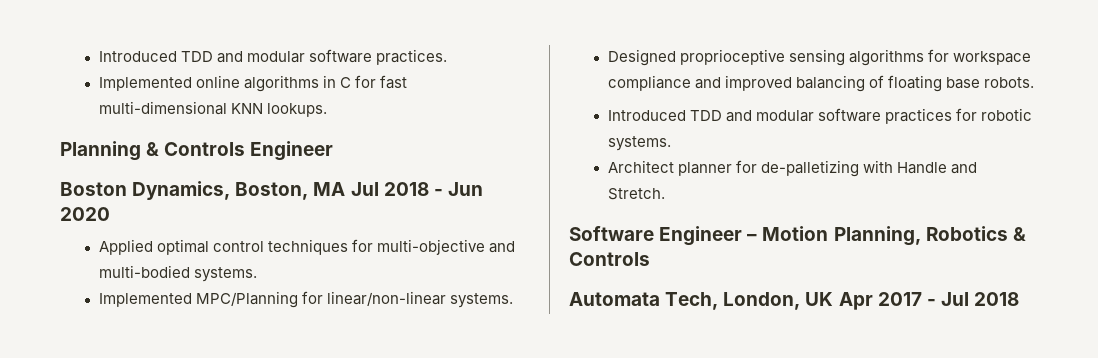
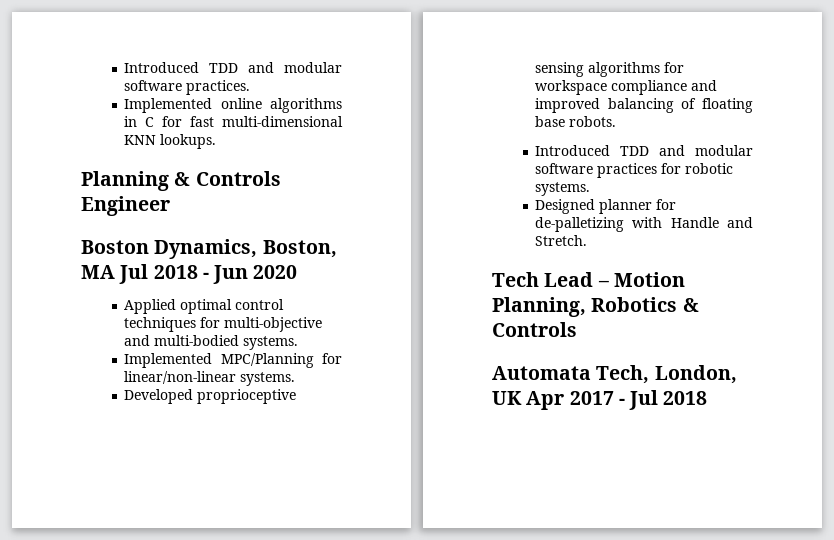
[607,49,676,66] Designed -> [124,389,194,404] Developed
[607,160,674,173] Architect -> [535,199,596,214] Designed
[569,226,743,246] Software Engineer -> [492,272,594,287] Tech Lead

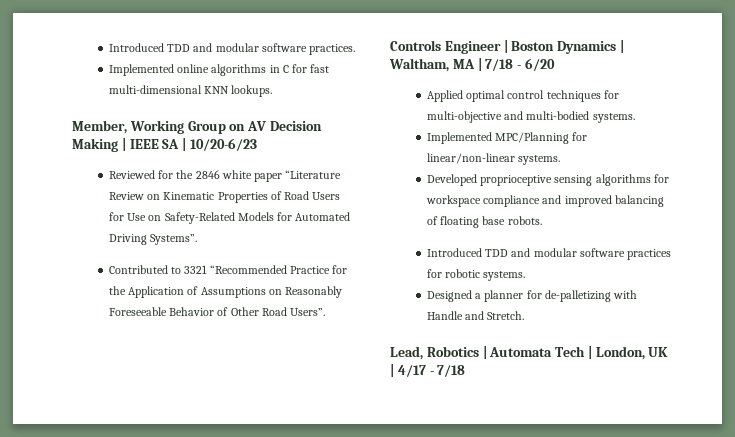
[81,171,281,191] [81,196,170,216] [81,239,337,259] [81,264,298,284] Planning & Controls Engineer // Boston Dynamics, Boston, MA Jul 2018 - Jun 2020 -> [72,120,322,134] [72,138,257,152] [108,170,342,182] [108,191,341,203] [108,212,351,224] [108,234,198,245] [108,265,348,274] [108,286,343,298] [108,307,326,316] [390,40,624,54] [389,58,555,72] Member, Working Group on AV Decision Making | IEEE SA | 10/20-6/23 // Reviewed for the 2846 white paper “Literature Review on Kinematic Properties of Road Users for Use on Safety-Related Models for Automated Driving Systems”. // Contributed to 3321 “Recommended Practice for the Application of Assumptions on Reasonably Foreseeable Behavior of Other Road Users”. // Controls Engineer | Boston Dynamics | Waltham, MA | 7/18 - 6/20
(596, 206) none -> [475,293,482,299] a
[492,272,685,287] [492,297,699,317] [492,322,577,337] [492,365,737,384] [492,390,708,410] Tech Lead – Motion Planning, Robotics & Controls // Automata Tech, London, UK Apr 2017 - Jul 2018 -> [390,346,669,360] [390,364,466,377] Lead, Robotics | Automata Tech | London, UK | 4/17 - 7/18

